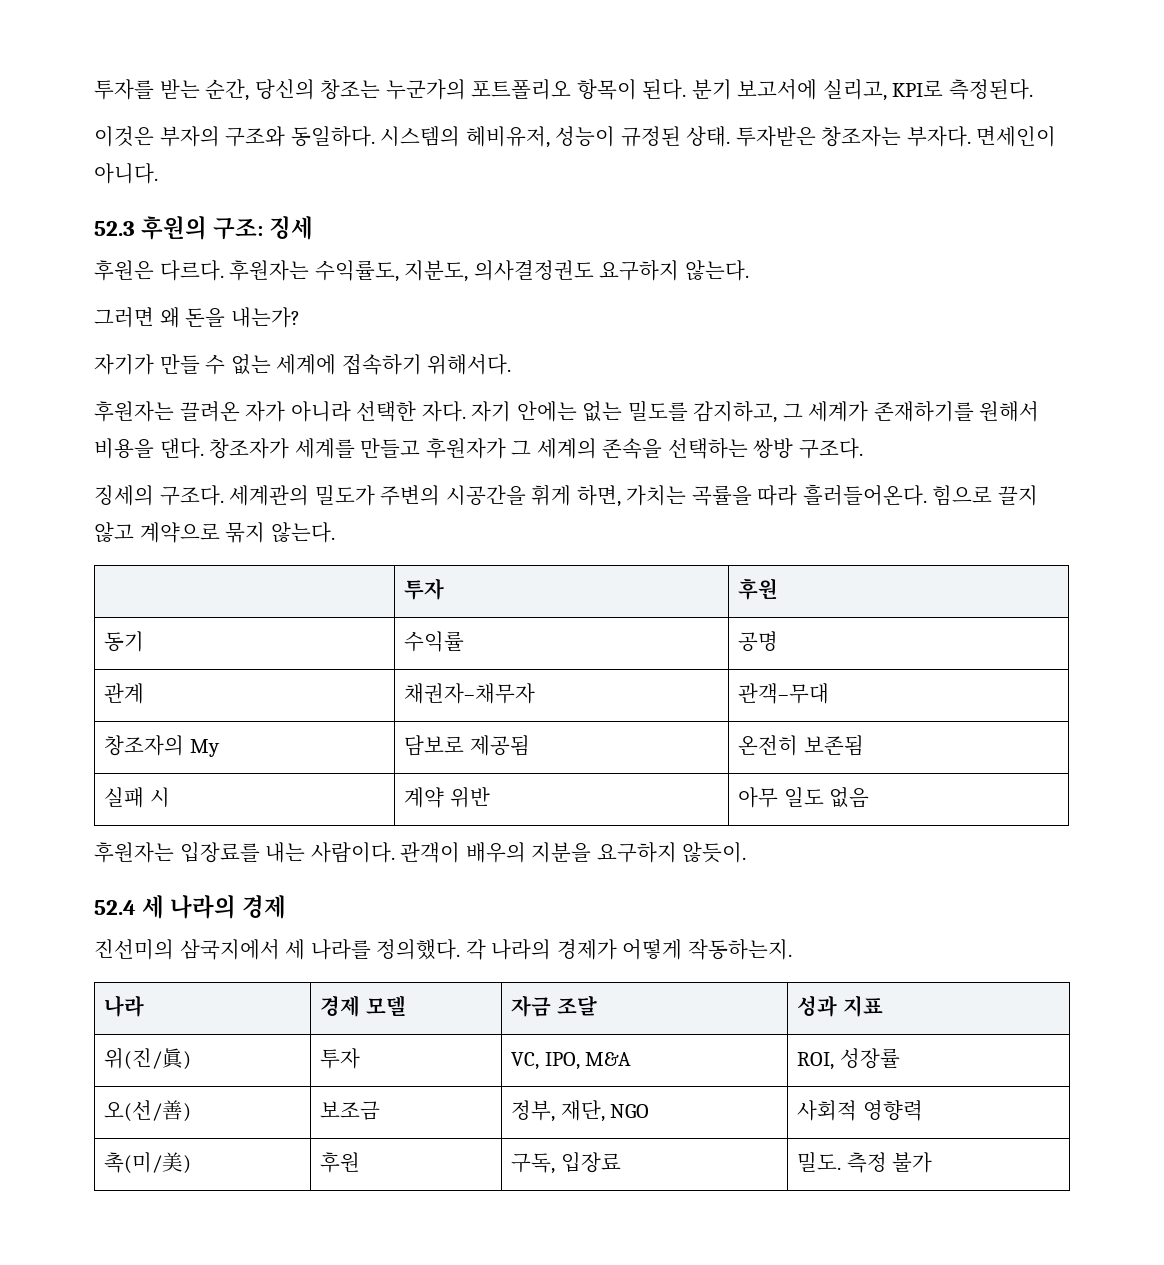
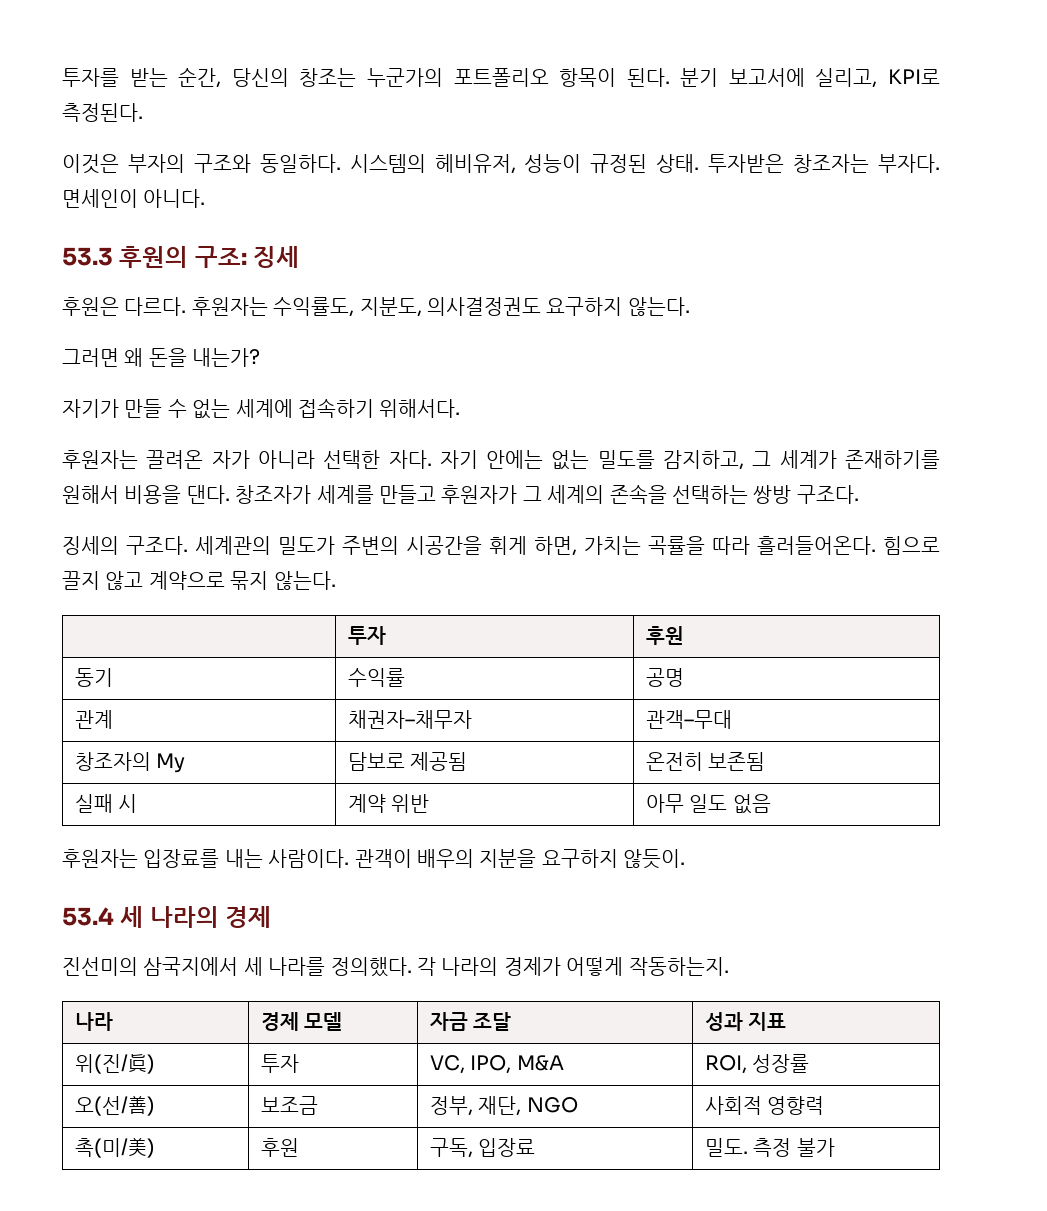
[94,221,135,236] 52.3 -> [62,247,113,266] 53.3
[94,900,136,915] 52.4 -> [62,907,114,926] 53.4

